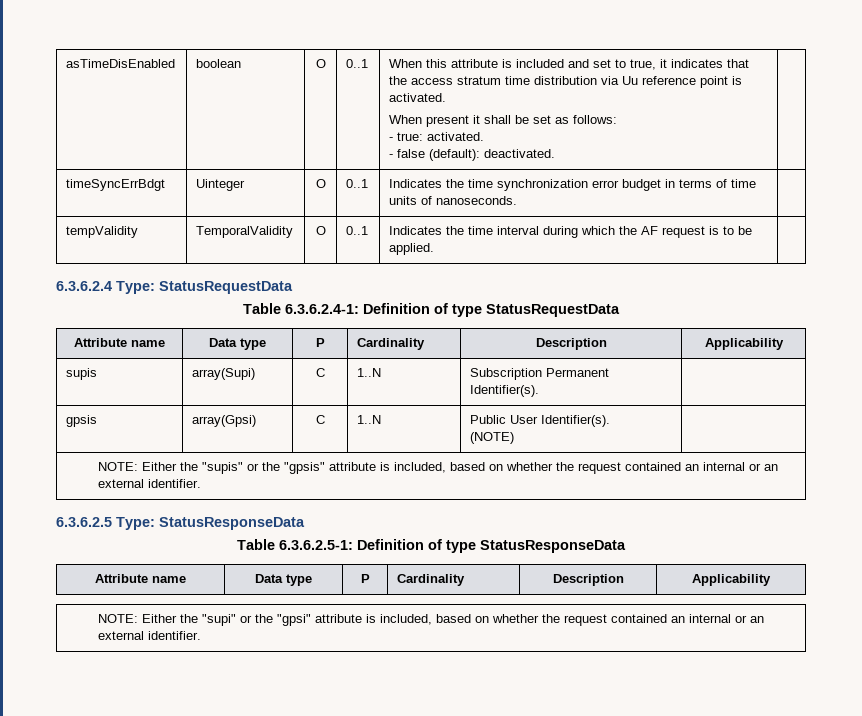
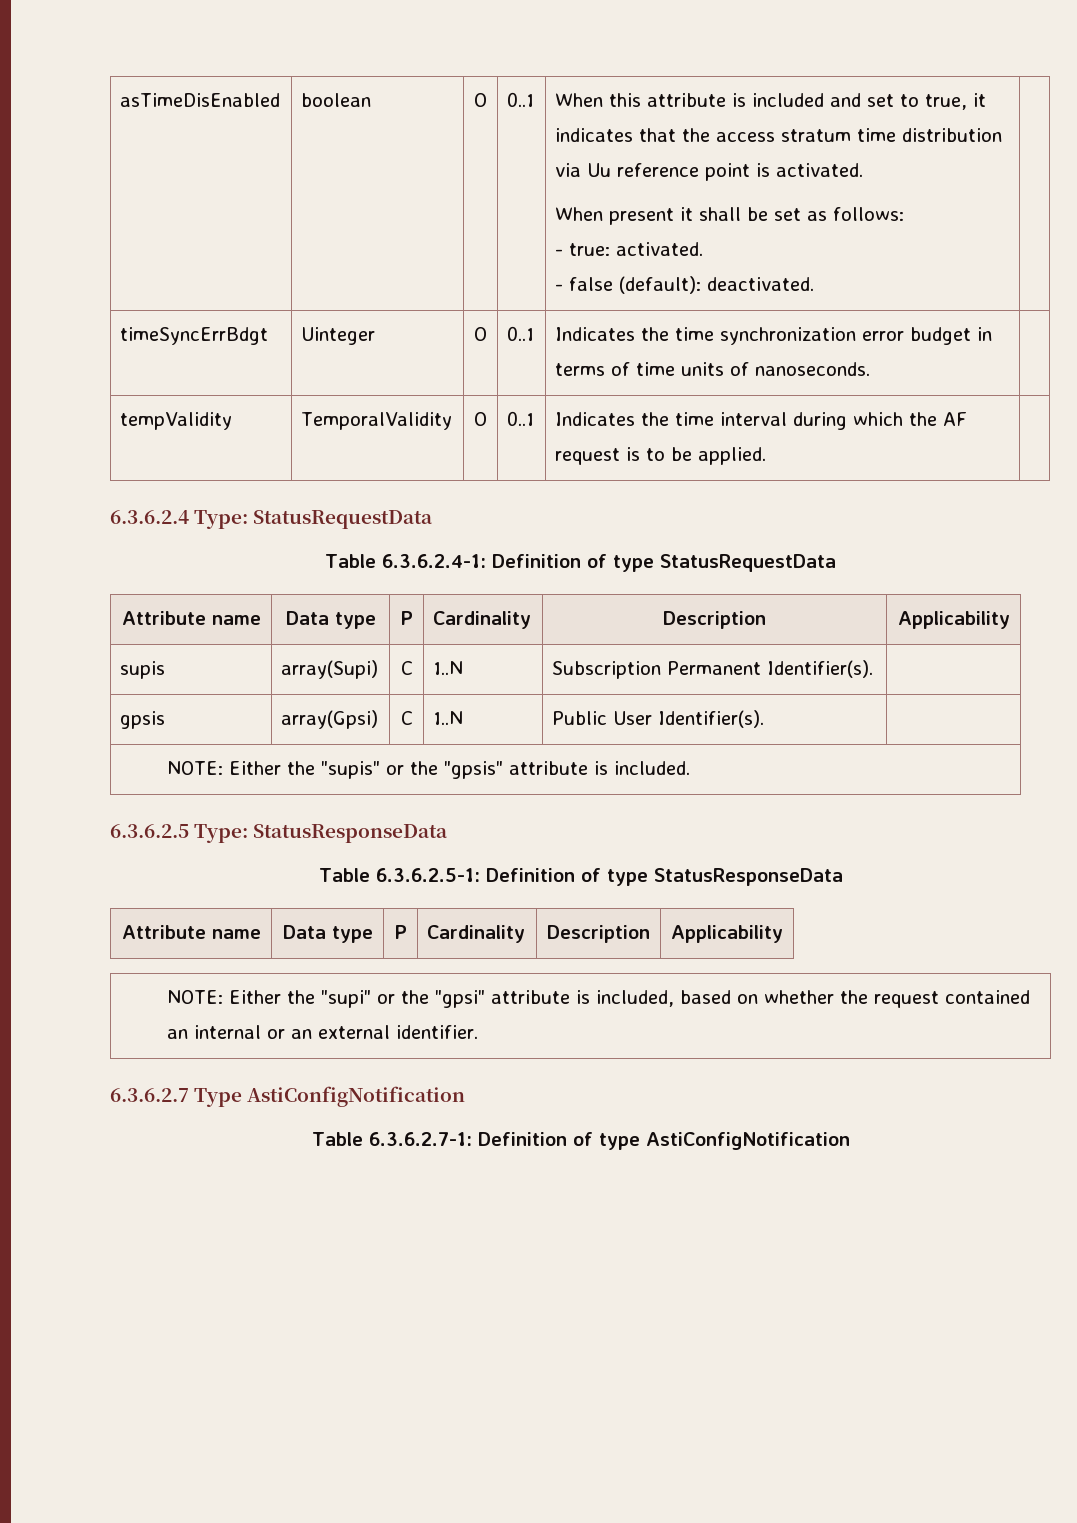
[470,432,515,444] // (NOTE) -> (765, 719) none
[394,462,779,474] [98,479,202,488] included, based on whether the request contained an internal or an external identifier. -> [613,761,690,775] included.
(202, 635) none -> [110,1086,466,1107] [311,1132,850,1150] // 6.3.6.2.7 Type AstiConfigNotification // Table 6.3.6.2.7-1: Definition of type AstiConfigNotification

